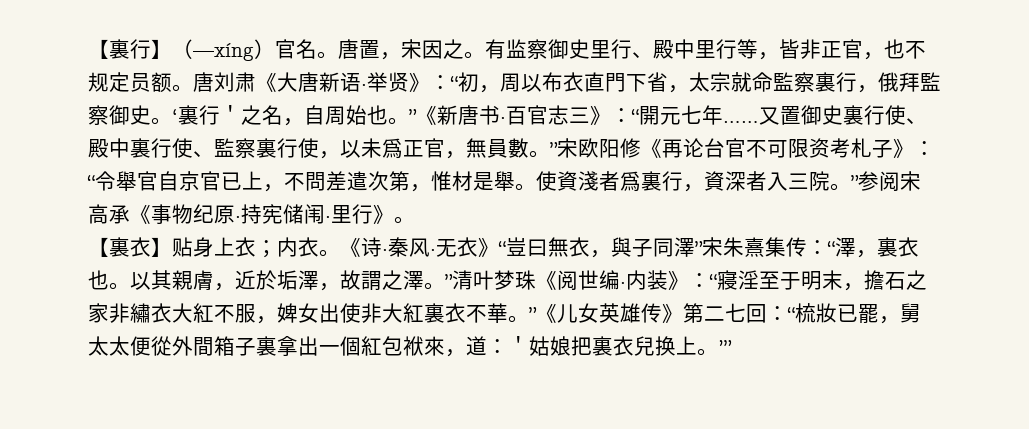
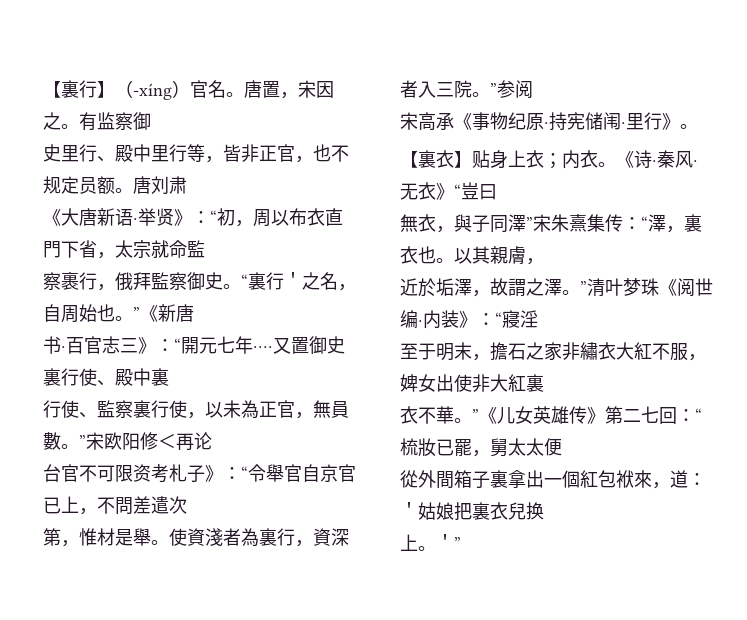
[193,43,254,61] —xíng -> [133,83,172,100] -xíng
(569, 49) none -> (151, 121) //
(256, 82) none -> (187, 185) //
[794,72,836,93] 察裏 -> [43,272,79,291] // 察裹
[172,109,178,123] ‘ -> [241,274,248,288] “
(479, 115) none -> (194, 313) //
[723,121,759,123] …… -> [253,346,273,352] ····
(151, 148) none -> (169, 377) //
[382,138,403,159] 爲 -> [241,400,259,419] 為
[641,138,662,158] 《 -> [158,434,176,448] ＜
(704, 148) none -> (212, 441) //
(389, 181) none -> (187, 505) //
[620,171,641,192] 爲 -> [241,528,259,547] 為
(900, 181) none -> (533, 89) //
(548, 248) none -> (497, 192) //
(235, 287) none -> (544, 261) //
(759, 280) none -> (538, 319) //
(445, 313) none -> (544, 383) //
(151, 346) none -> (562, 447) //
[676,336,732,356] 上。’” -> [400,534,461,551] // 上。＇”

